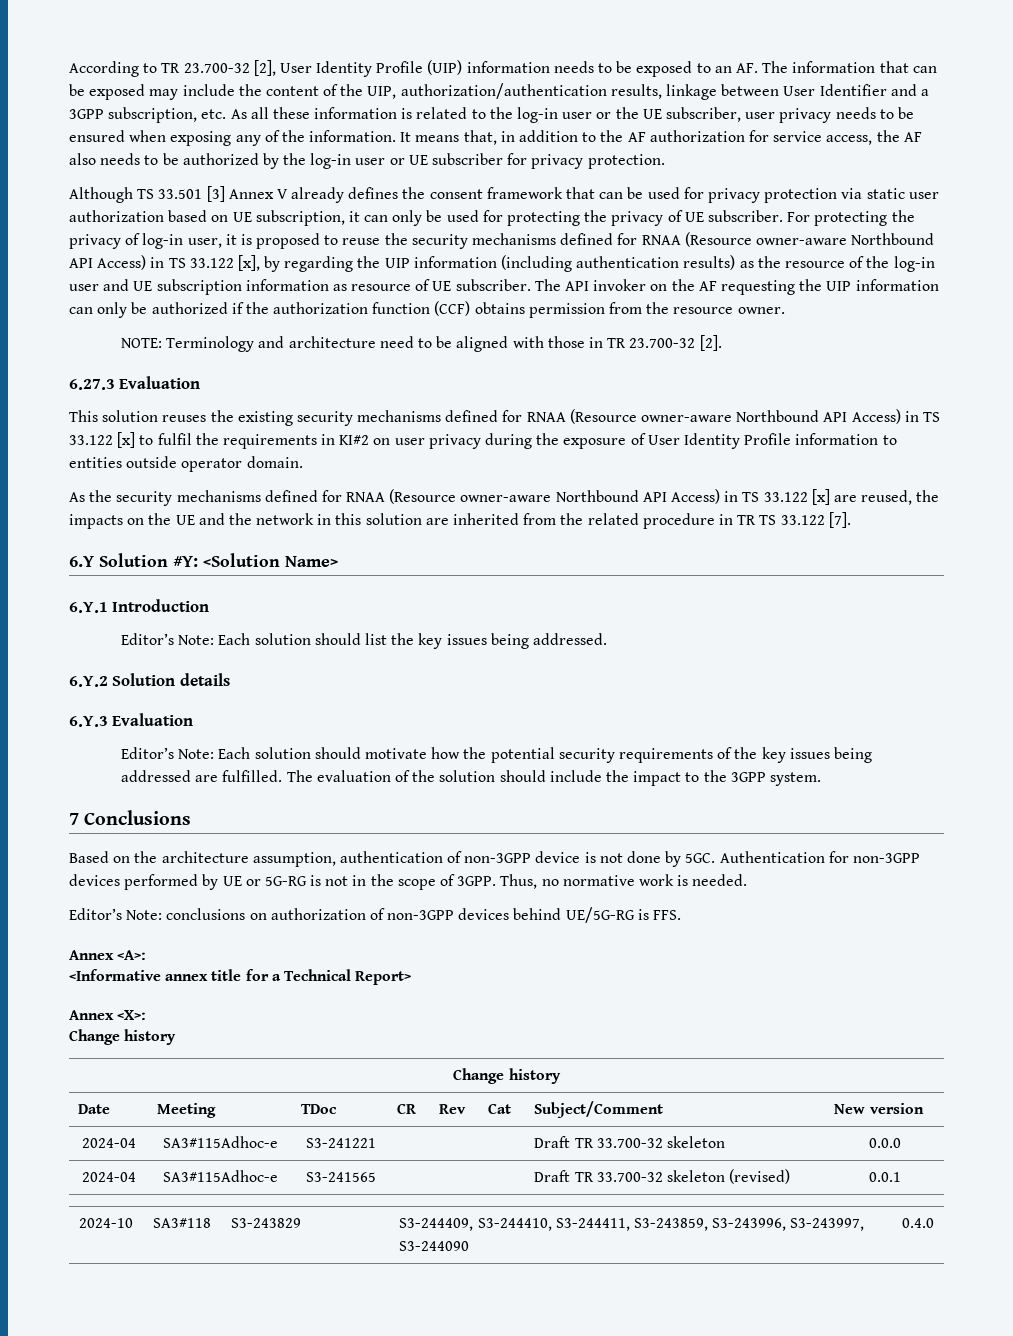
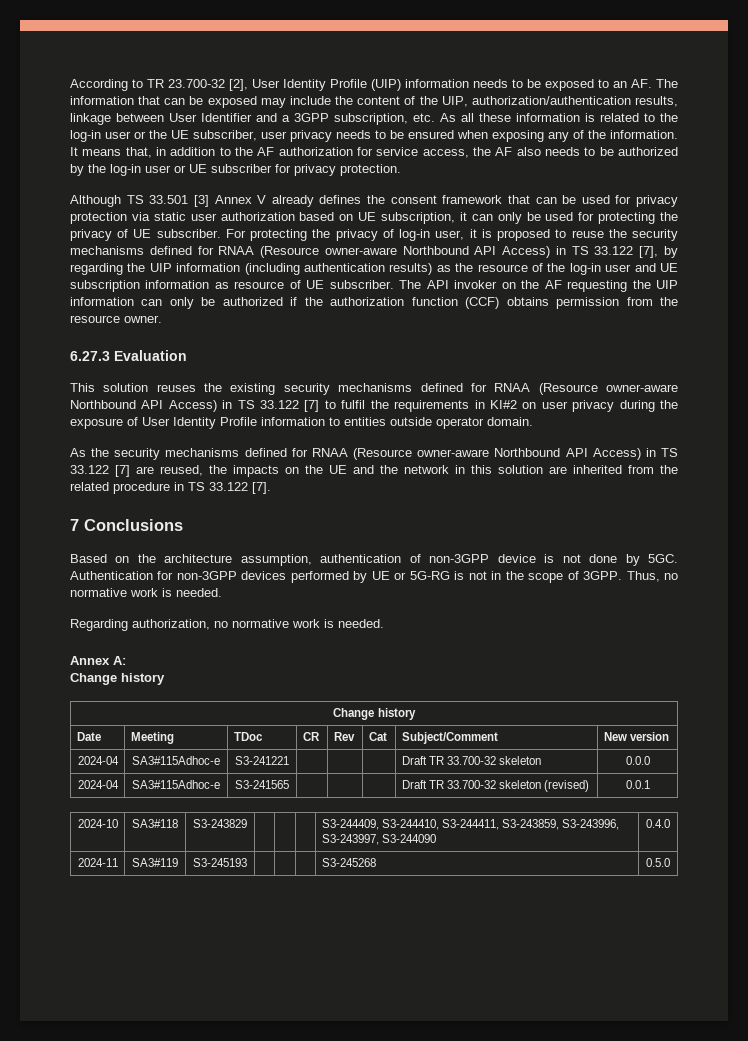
[237,255,260,271] [x], -> [639,246,659,258] [7],
[121,335,722,352] // NOTE: Terminology and architecture need to be aligned with those in TR 23.700-32 [2]. -> (162, 319) none
[117,432,136,448] [x] -> [304,400,320,412] [7]
[811,489,830,505] [x] -> [115,465,130,477] [7]
[737,515,757,525] TR -> (184, 486) none
[69,553,338,567] [69,599,210,613] [121,633,607,649] [69,673,230,687] [69,713,194,727] [121,747,872,763] [121,770,821,786] // 6.Y Solution #Y: <Solution Name> // 6.Y.1 Introduction // Editor’s Note: Each solution should list the key issues being addressed. // 6.Y.2 Solution details // 6.Y.3 Evaluation // Editor’s Note: Each solution should motivate how the potential security requirements of the key issues being addressed are fulfilled. The evaluation of the solution should include the impact to the 3GPP system. -> (271, 488) none
[69,907,682,923] [69,950,147,960] [69,969,412,985] [69,1010,147,1020] Editor’s Note: conclusions on authorization of non-3GPP devices behind UE/5G-RG is FFS. // Annex <A>: // <Informative annex title for a Technical Report> // Annex <X>: -> [70,619,384,631] [70,656,126,665] Regarding authorization, no normative work is needed. // Annex A:
(934, 1223) none -> [77,858,118,867] [132,858,178,867] [193,858,247,867] [321,858,376,867] [646,858,670,867] // 2024-11 | SA3#119 | S3‑245193 | | | | S3-245268 | 0.5.0

